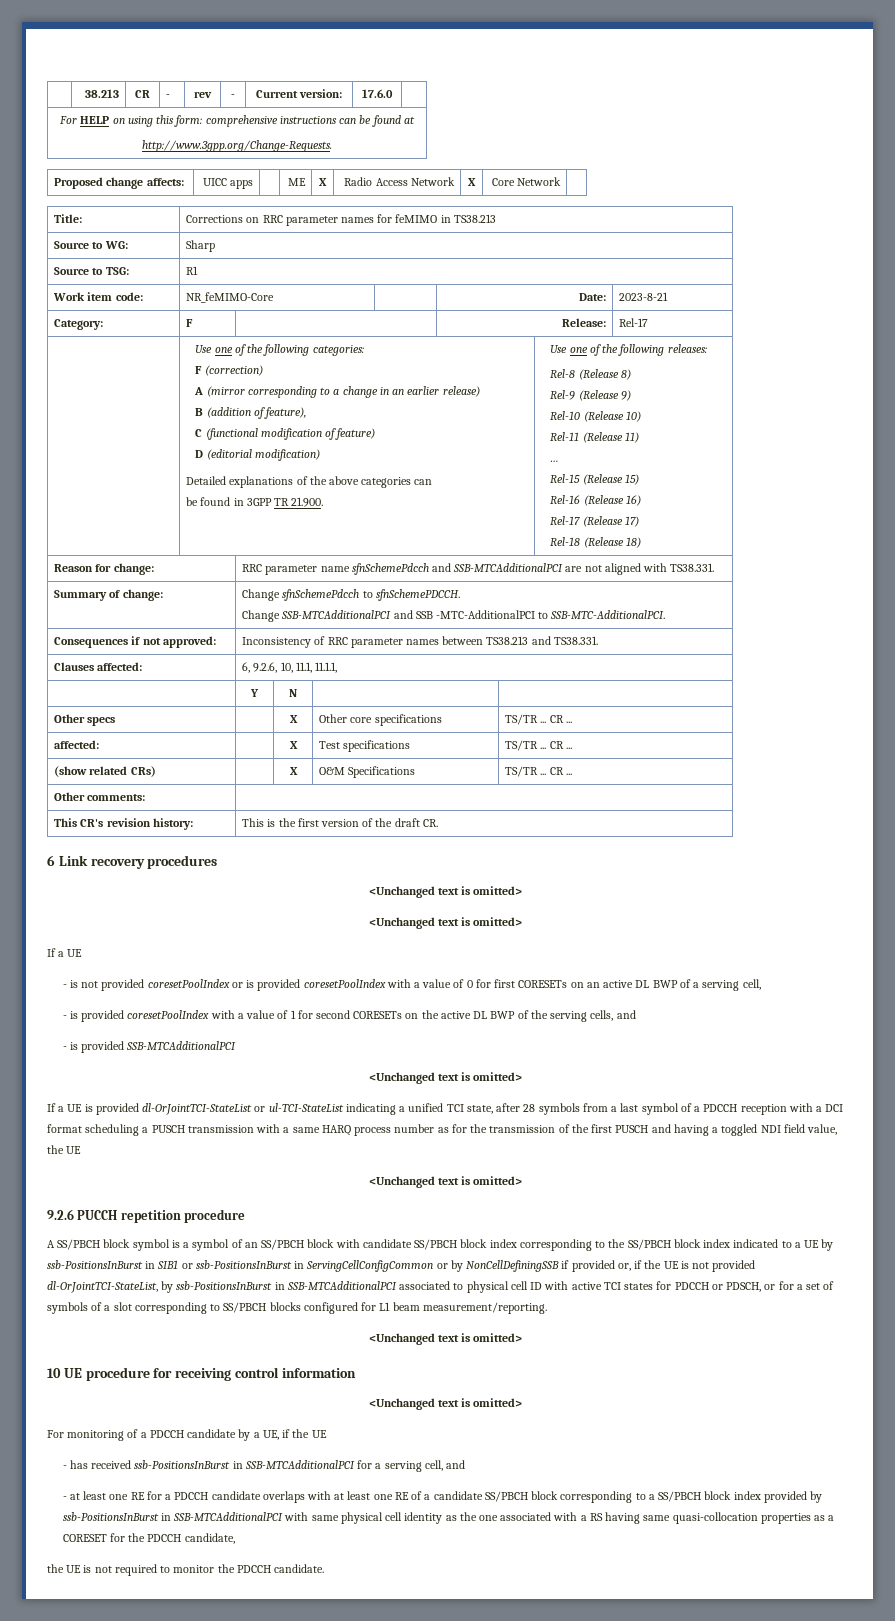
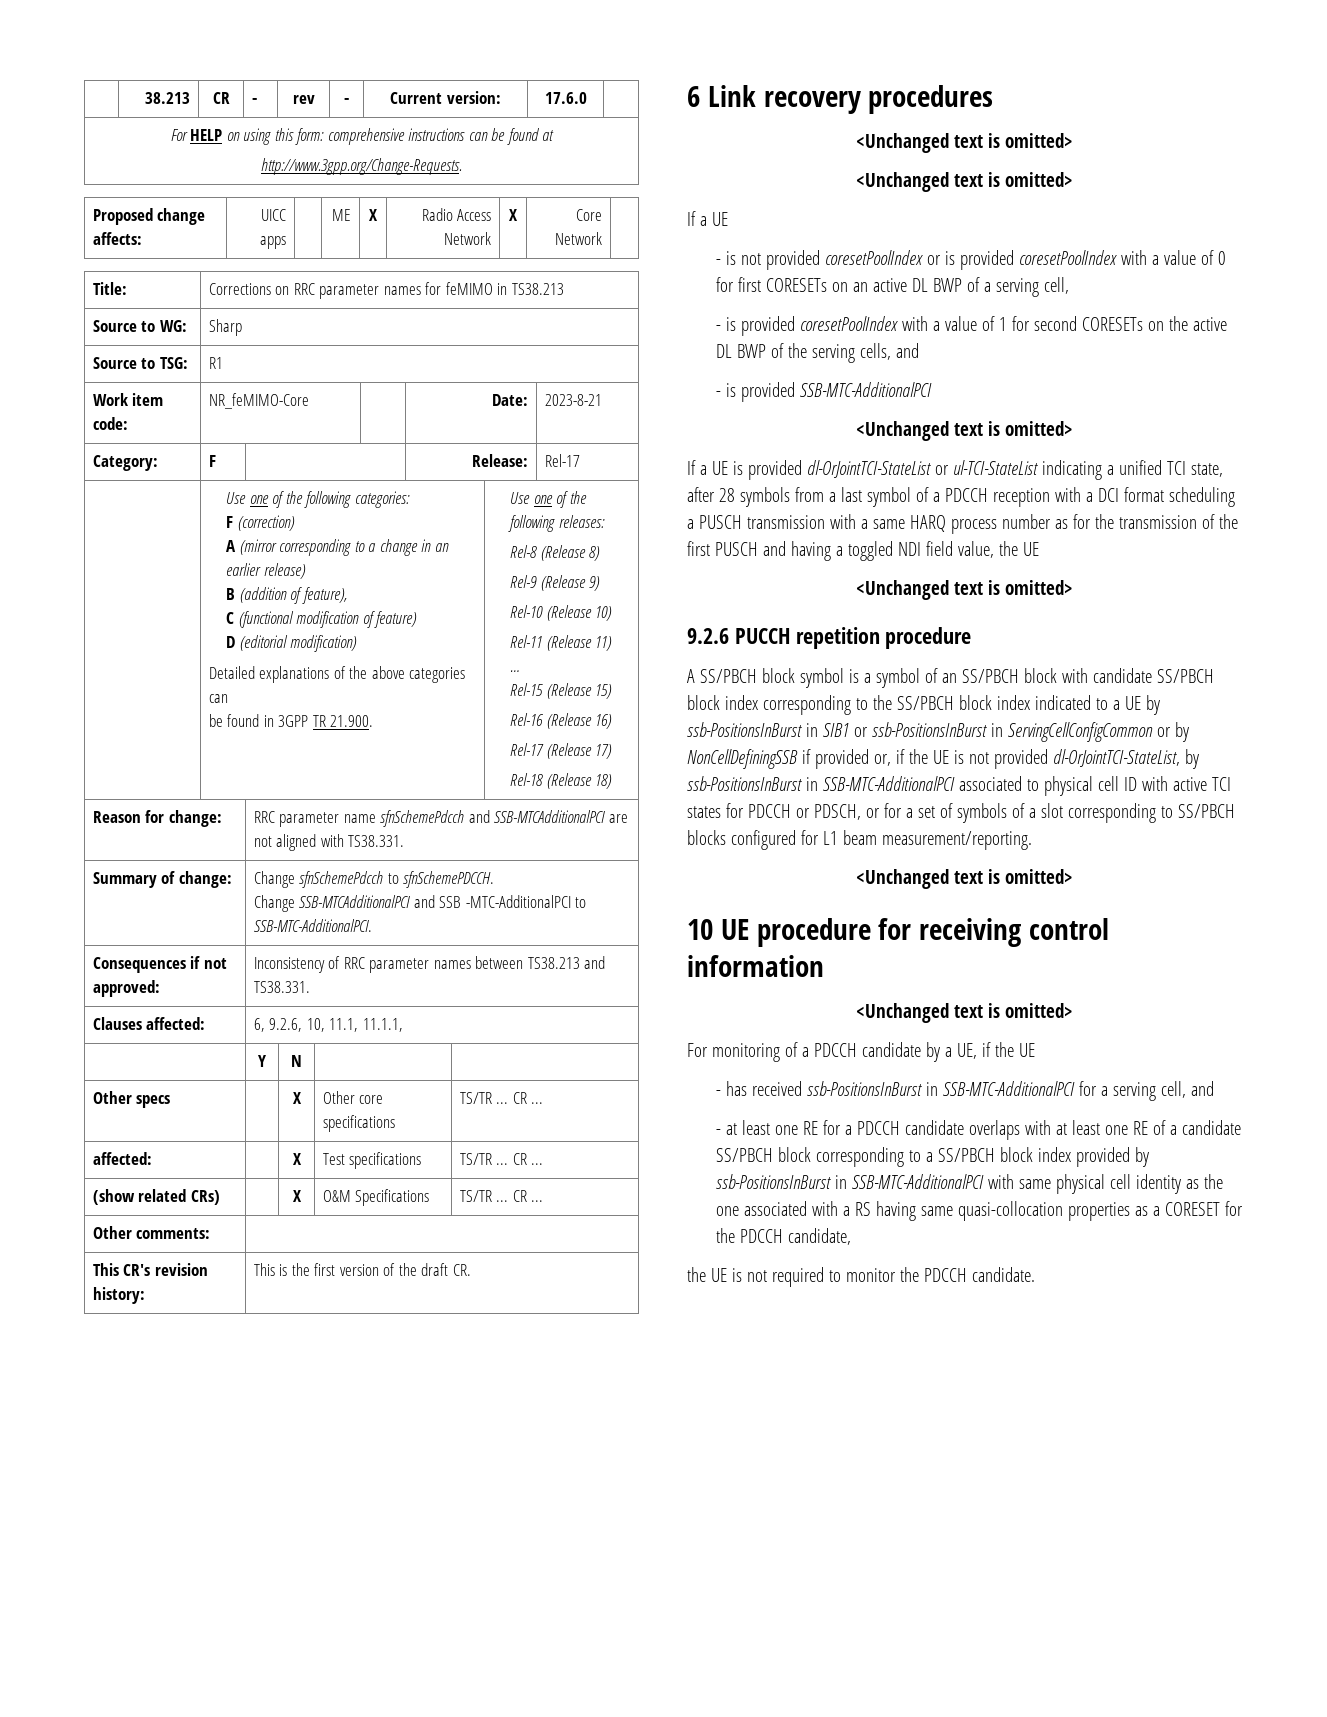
[126,1041,237,1050] SSB-MTCAdditionalPCI -> [799,382,932,397] SSB-MTC-AdditionalPCI
[286,1281,397,1290] SSB-MTCAdditionalPCI -> [822,776,955,791] SSB-MTC-AdditionalPCI
[244,1460,355,1469] SSB-MTCAdditionalPCI -> [942,1081,1075,1096] SSB-MTC-AdditionalPCI
[173,1512,284,1521] SSB-MTCAdditionalPCI -> [851,1174,984,1189] SSB-MTC-AdditionalPCI

